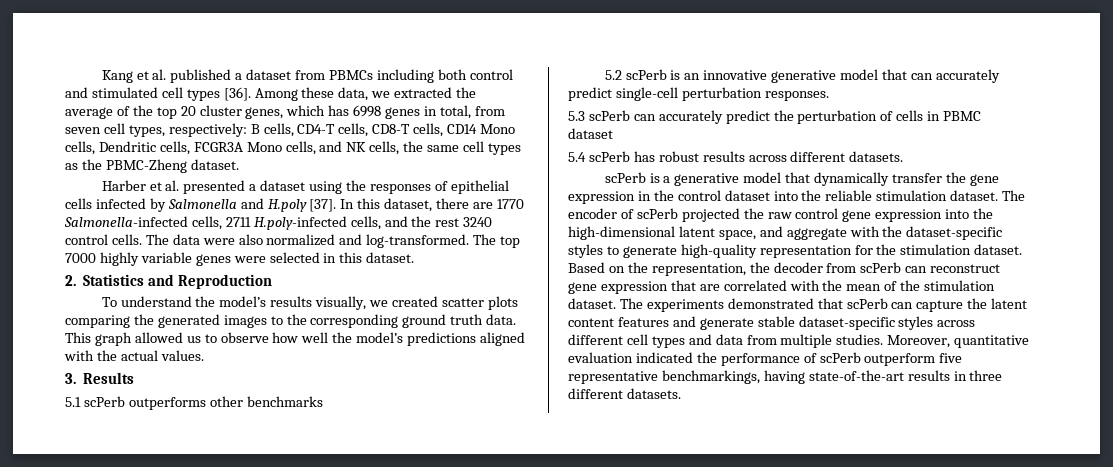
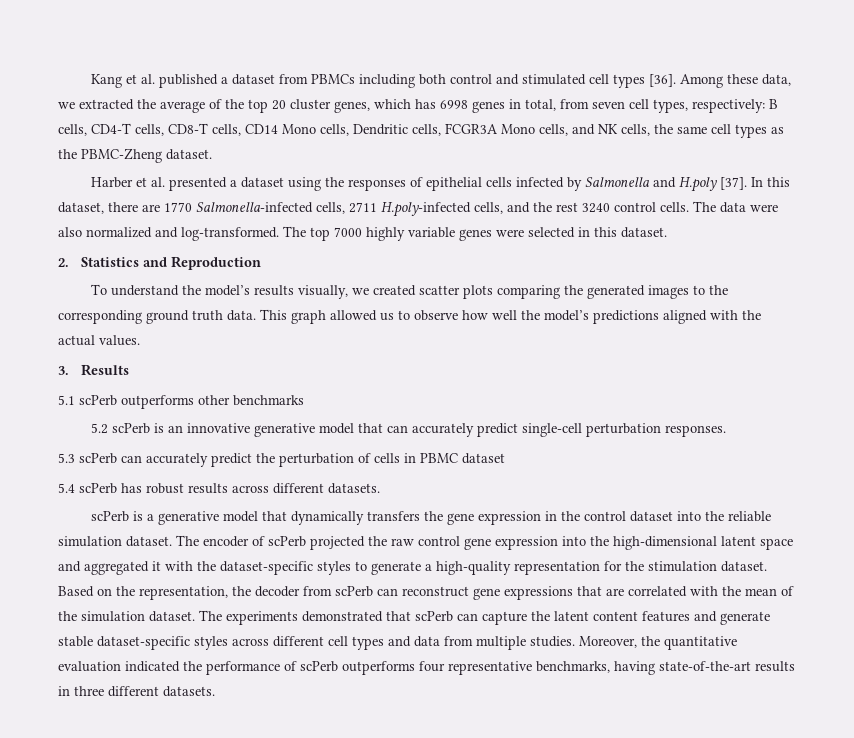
[892,173,943,183] transfer -> [367,511,421,521] transfers
[876,190,948,201] stimulation -> [58,536,122,547] simulation
[718,226,847,240] space, and aggregate -> [760,538,793,550] [58,561,161,575] space and aggregated it
(677, 252) none -> [425,564,432,571] a
[600,281,668,294] expression -> [504,586,573,600] expressions
[924,280,996,291] stimulation -> [81,611,145,622] simulation
(951, 341) none -> [641,636,660,646] the
[864,353,963,366] [568,370,760,384] outperform five representative benchmarkings, -> [342,661,610,675] outperforms four representative benchmarks,

